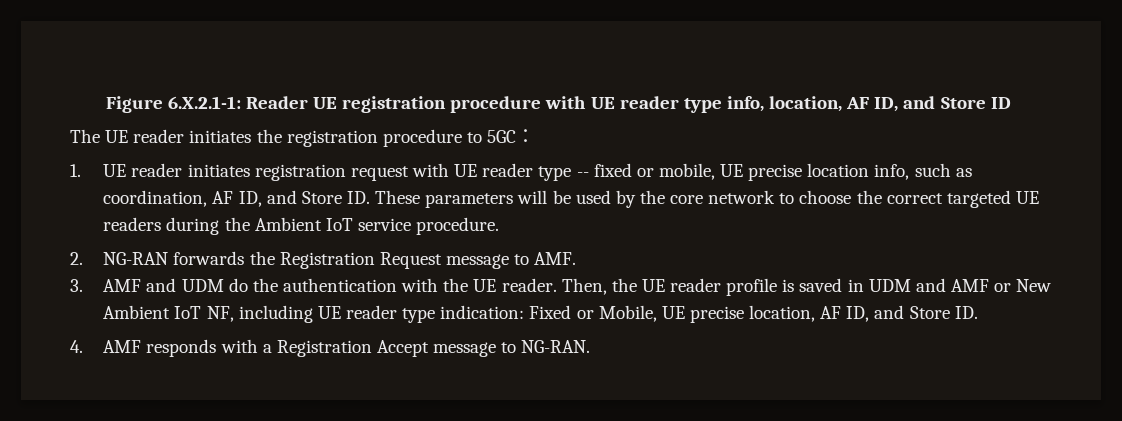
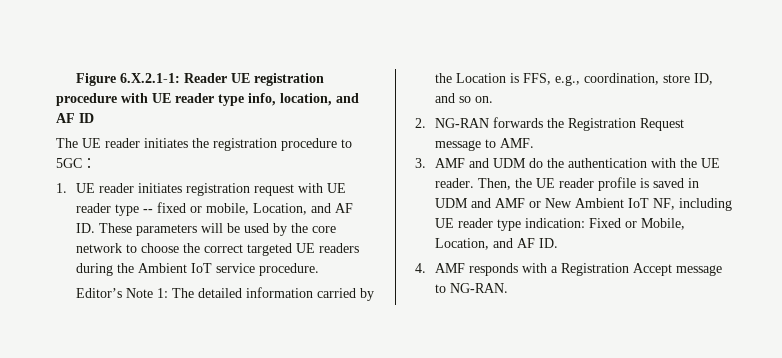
[846,96,986,112] AF ID, and Store -> [336,93,359,103] [56,113,75,123] and AF
[720,163,972,181] [103,190,342,207] UE precise location info, such as coordination, AF ID, and Store -> [253,203,354,215] Location, and AF
(500, 226) none -> [76,287,375,301] [435,73,714,86] [435,93,494,103] // Editor’s Note 1: The detailed information carried by the Location is FFS, e.g., coordination, store ID, and so on.
[661,305,950,323] UE precise location, AF ID, and Store -> [435,238,536,250] Location, and AF

